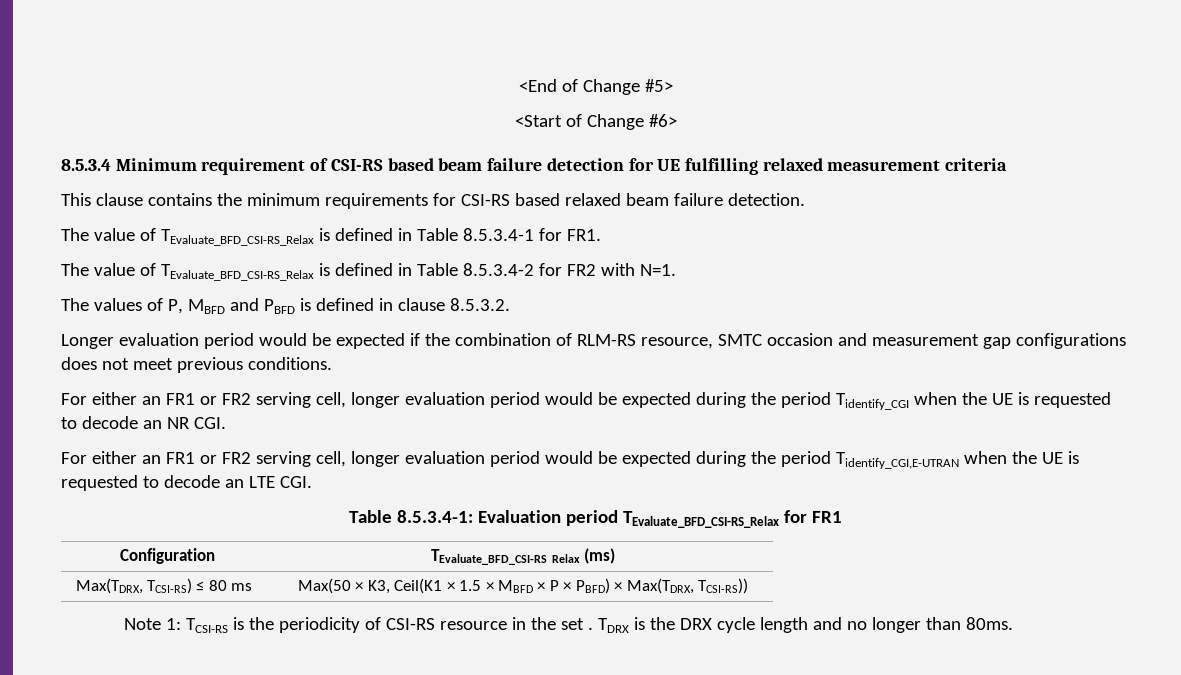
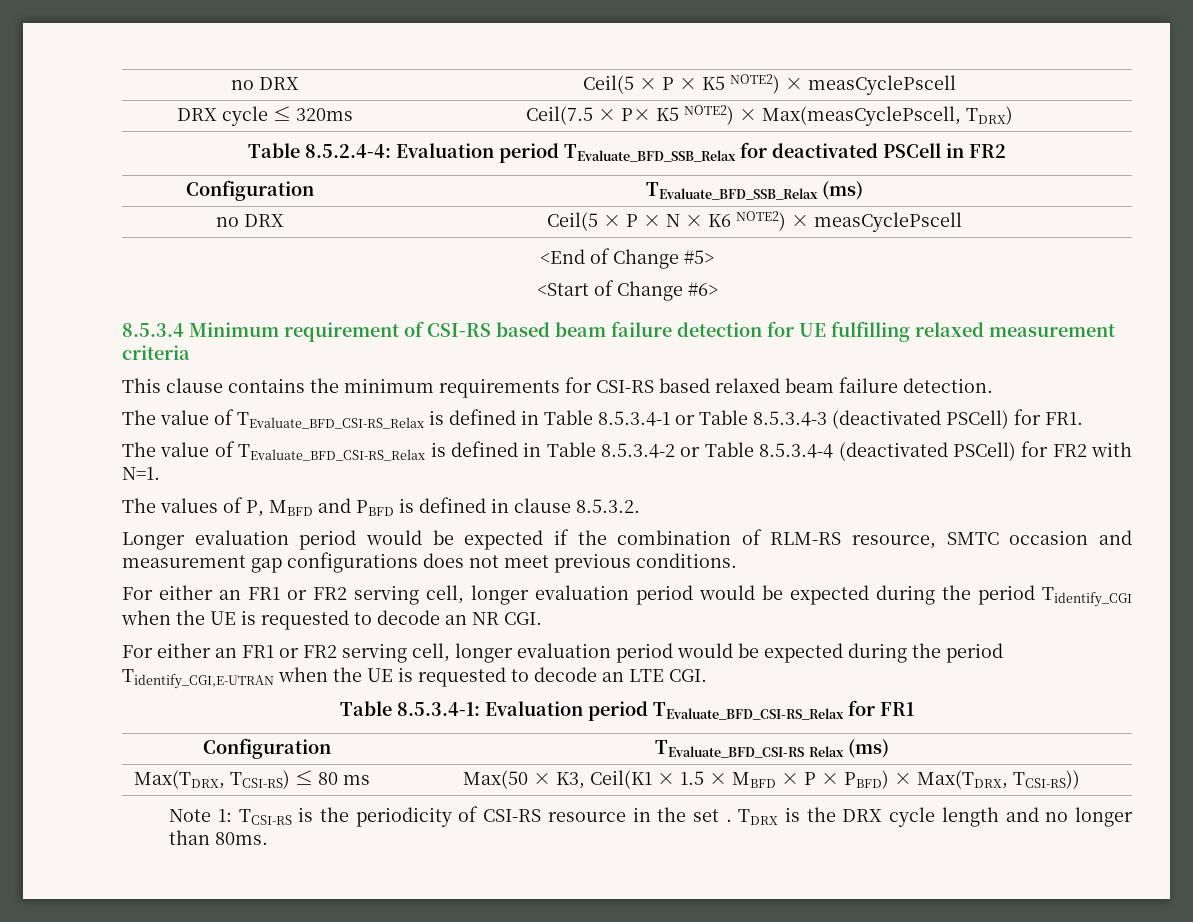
(518, 85) none -> [230,77,299,90] [582,74,956,95] [176,106,353,126] [525,105,1013,126] [248,142,1006,163] [186,180,314,201] [646,181,864,200] [216,214,284,227] [547,211,963,232] no DRX | Ceil(5 × P × K5 NOTE2) × measCyclePscell // DRX cycle ≤ 320ms | Ceil(7.5 × P× K5 NOTE2) × Max(measCyclePscell, TDRX) // Table 8.5.2.4-4: Evaluation period TEvaluate_BFD_SSB_Relax for deactivated PSCell in FR2 // Configuration | TEvaluate_BFD_SSB_Relax (ms) // no DRX | Ceil(5 × P × N × K6 NOTE2) × measCyclePscell //
(534, 234) none -> [675,410,1009,429] or Table 8.5.3.4-3 (deactivated PSCell)
(534, 269) none -> [680,442,1016,461] or Table 8.5.3.4-4 (deactivated PSCell)

